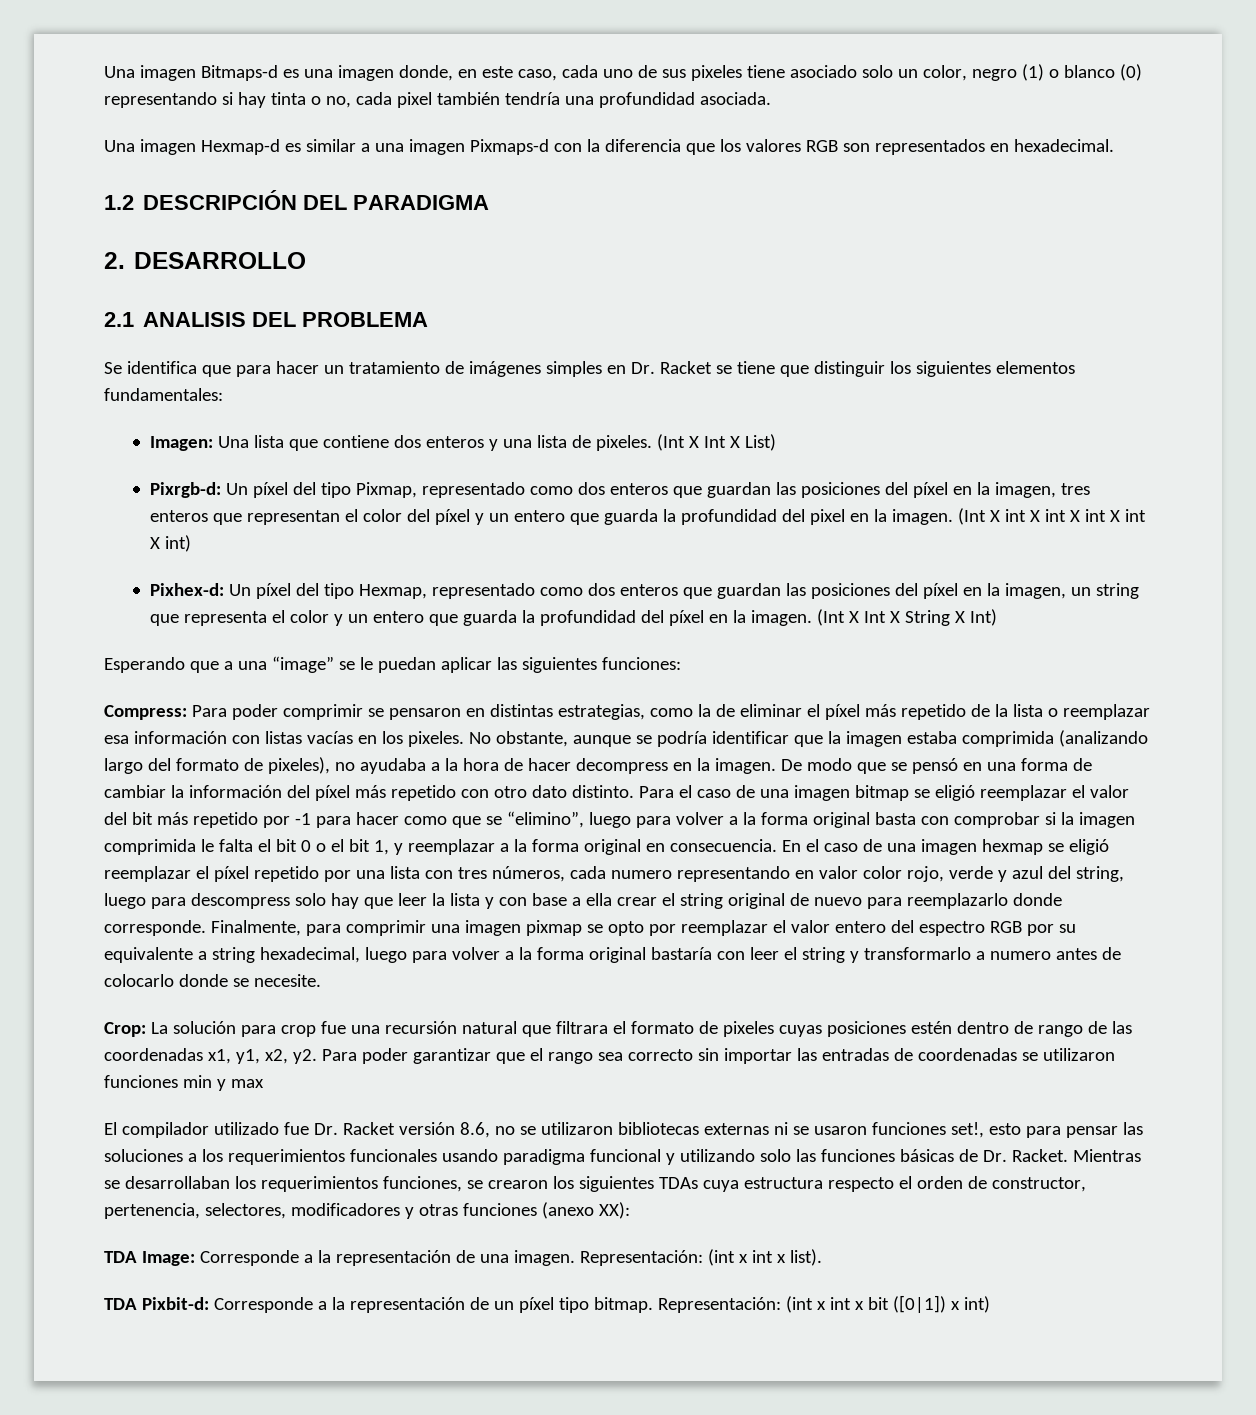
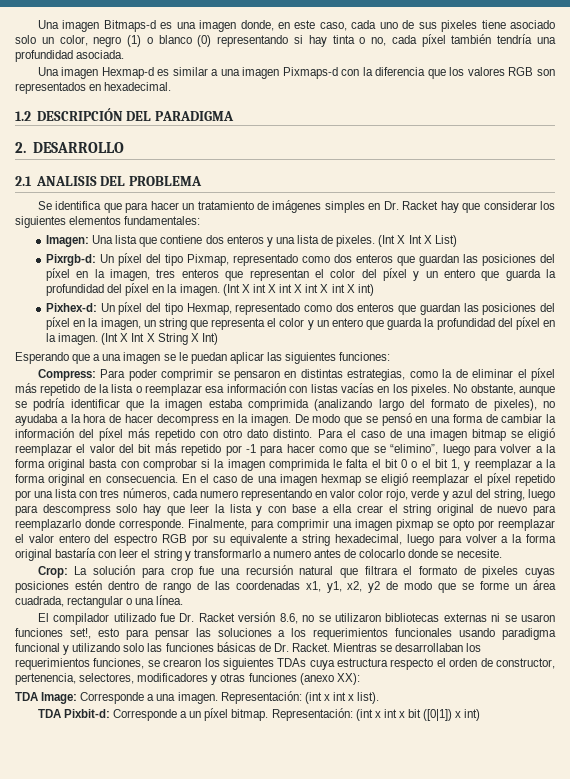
[396,92,432,108] pixel -> [421,34,446,47] píxel
[715,361,885,377] se tiene que distinguir -> [440,201,537,213] hay que considerar
[809,509,845,525] pixel -> [125,283,150,296] píxel
[271,656,334,673] “image” -> [123,352,161,364] imagen
[292,1048,1115,1064] [104,1075,264,1091] y2. Para poder garantizar que el rango sea correcto sin importar las entradas de coordenadas se utilizaron funciones min y max -> [368,580,557,593] [15,595,184,608] y2 de modo que se forme un área cuadrada, rectangular o una línea.
[317,1250,475,1266] la representación de -> (155, 697) none
[331,1297,489,1313] la representación de -> (188, 714) none
[558,1297,589,1313] tipo -> (229, 714) none

